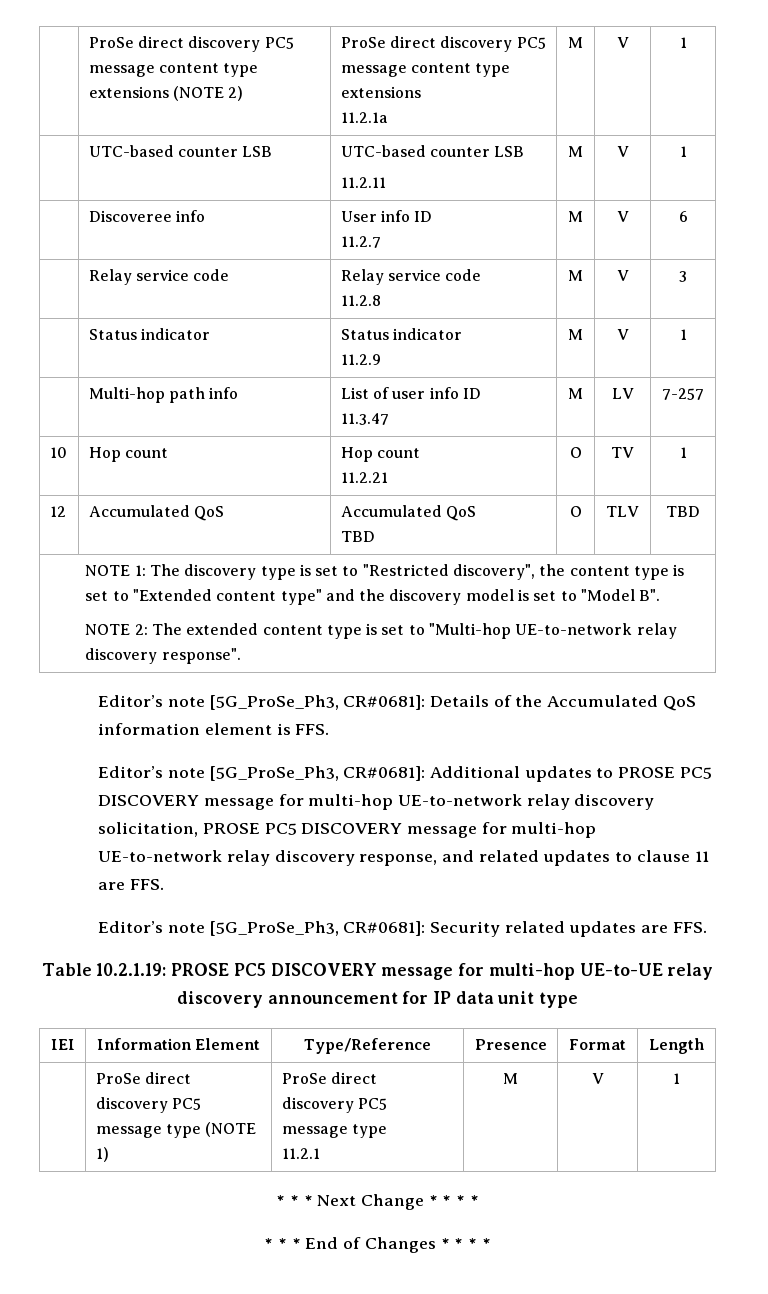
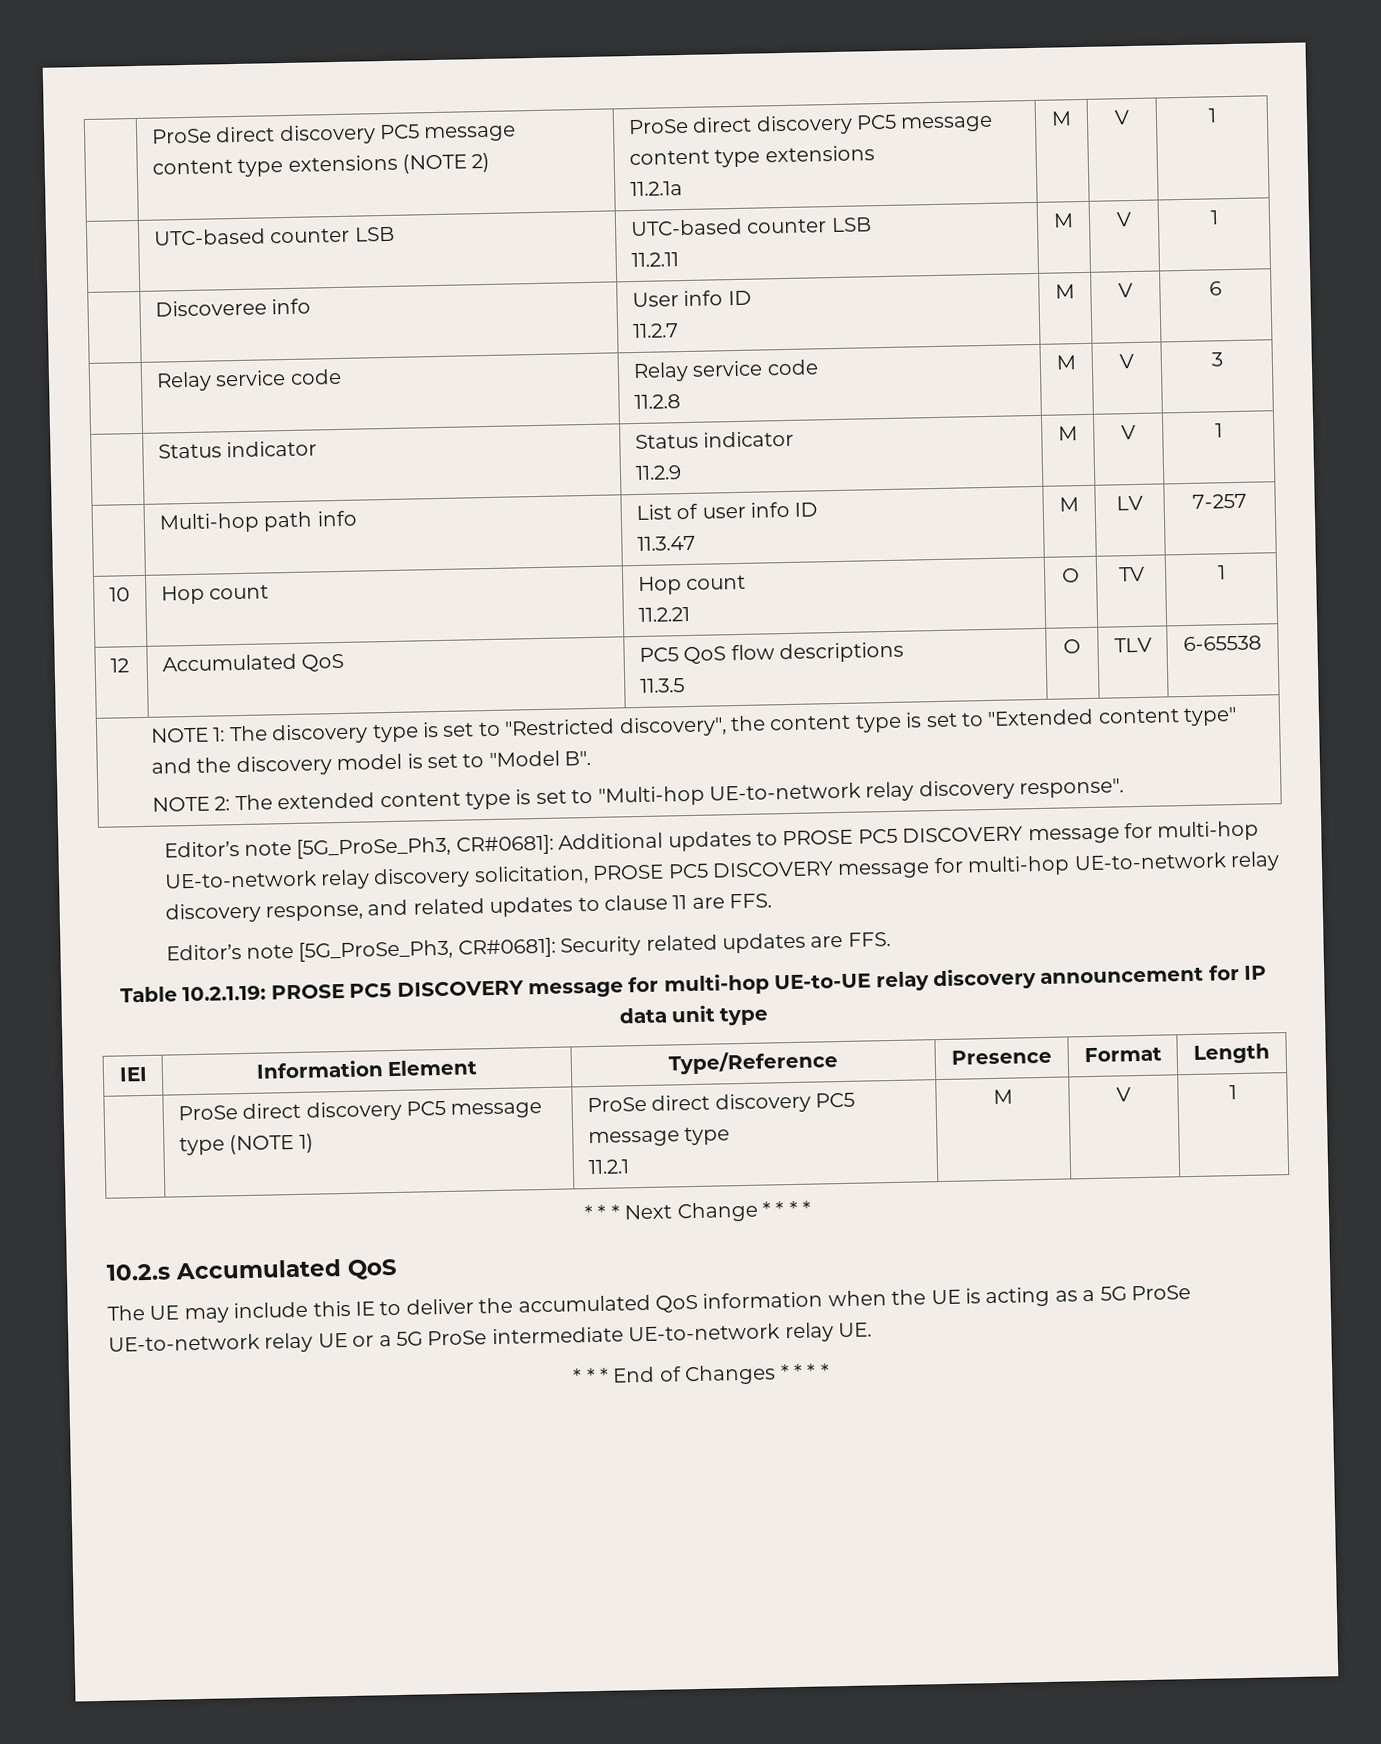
[340,505,477,521] [340,531,375,542] Accumulated QoS // TBD -> [638,641,904,665] [639,678,685,693] PC5 QoS flow descriptions // 11.3.5
[666,506,700,517] TBD -> [1183,635,1262,652] 6-65538
[98,695,696,711] [98,723,330,735] // Editor’s note [5G_ProSe_Ph3, CR#0681]: Details of the Accumulated QoS information element is FFS. -> (1125, 788) none
(479, 1200) none -> [106,1258,398,1281] [107,1285,1191,1324] [108,1322,872,1353] // 10.2.s Accumulated QoS // The UE may include this IE to deliver the accumulated QoS information when the UE is acting as a 5G ProSe UE-to-network relay UE or a 5G ProSe intermediate UE-to-network relay UE.

